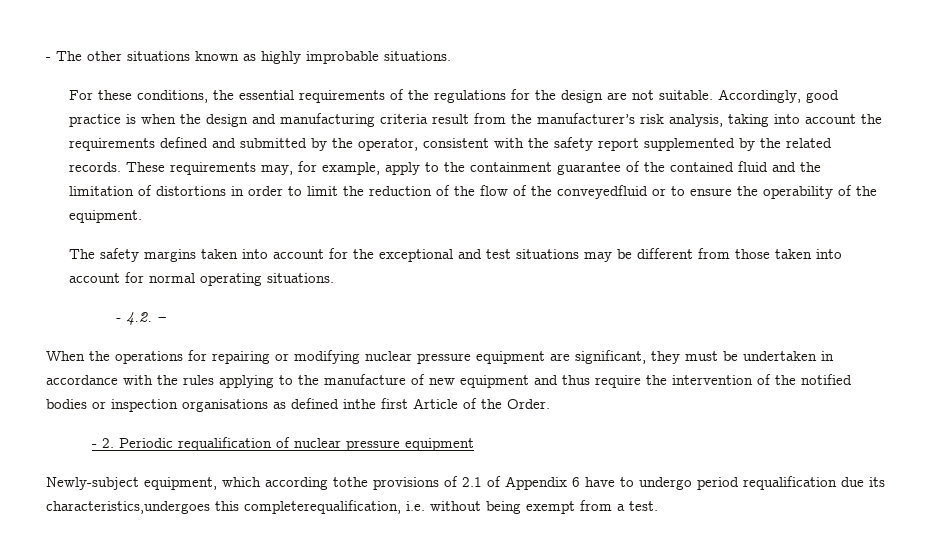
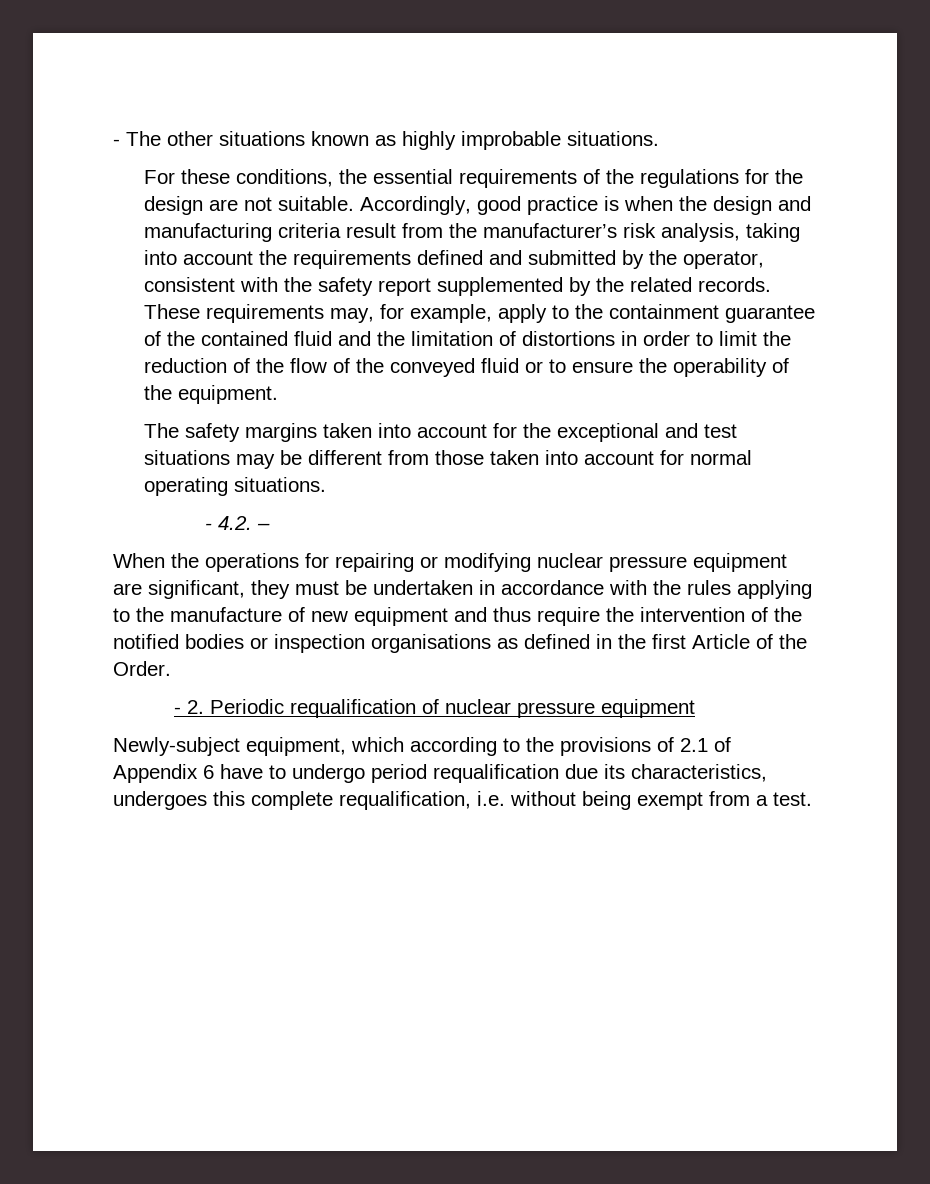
[556,185,648,199] conveyedfluid -> [389,358,519,377] conveyed fluid
[343,399,376,409] inthe -> [596,634,646,649] in the
[333,477,368,487] tothe -> [503,737,554,752] to the
[46,500,401,514] characteristics,undergoes this completerequalification, -> [631,764,767,782] [113,791,471,810] characteristics, undergoes this complete requalification,

